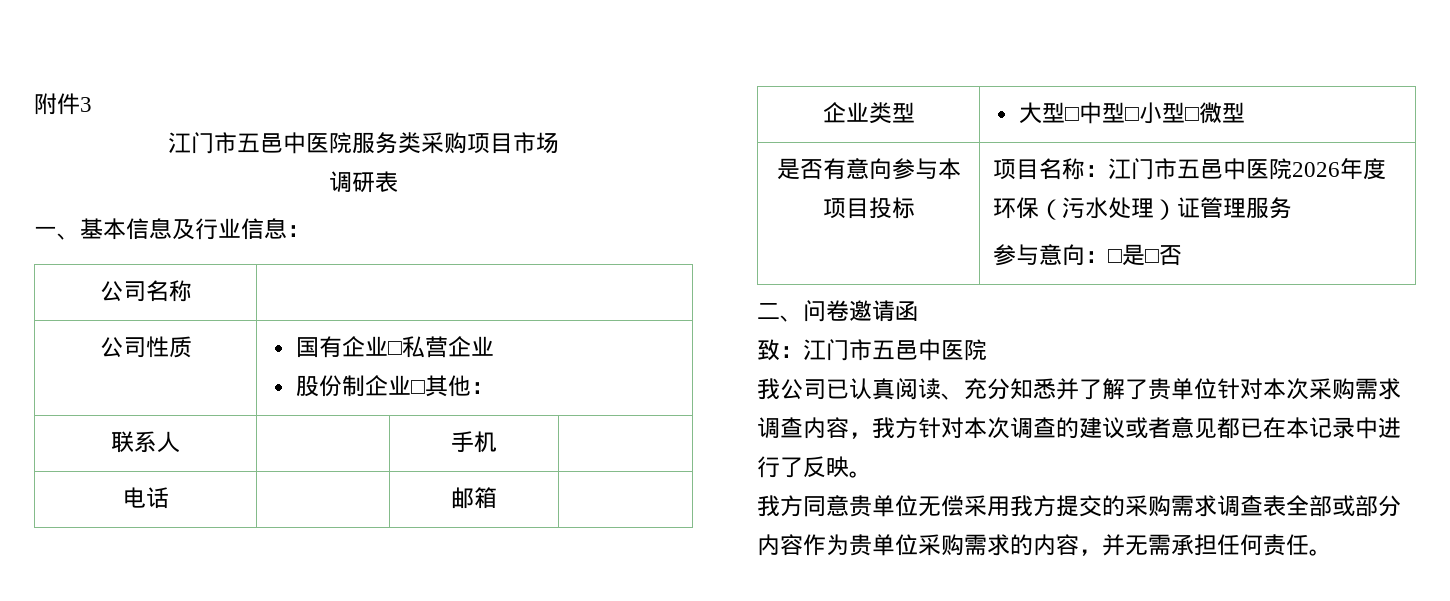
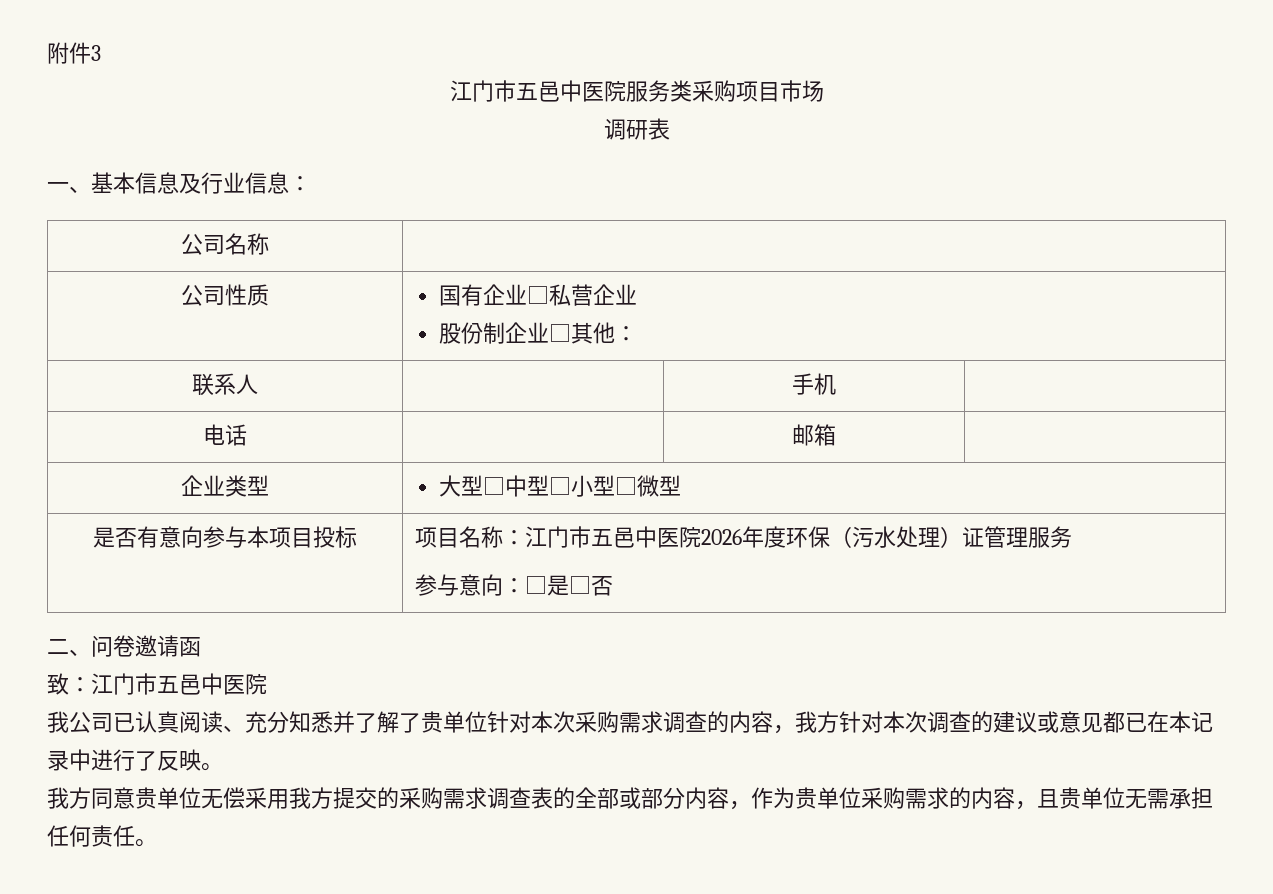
(803, 427) none -> [707,711,729,733] 的
[1148,417,1171,439] 者 -> (1059, 722) none
(1286, 505) none -> [553,787,575,809] 的
(803, 545) none -> [729,801,751,810] ，
[1102,534,1125,556] 并 -> [1037,787,1125,809] 且贵单位

